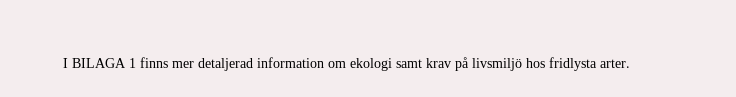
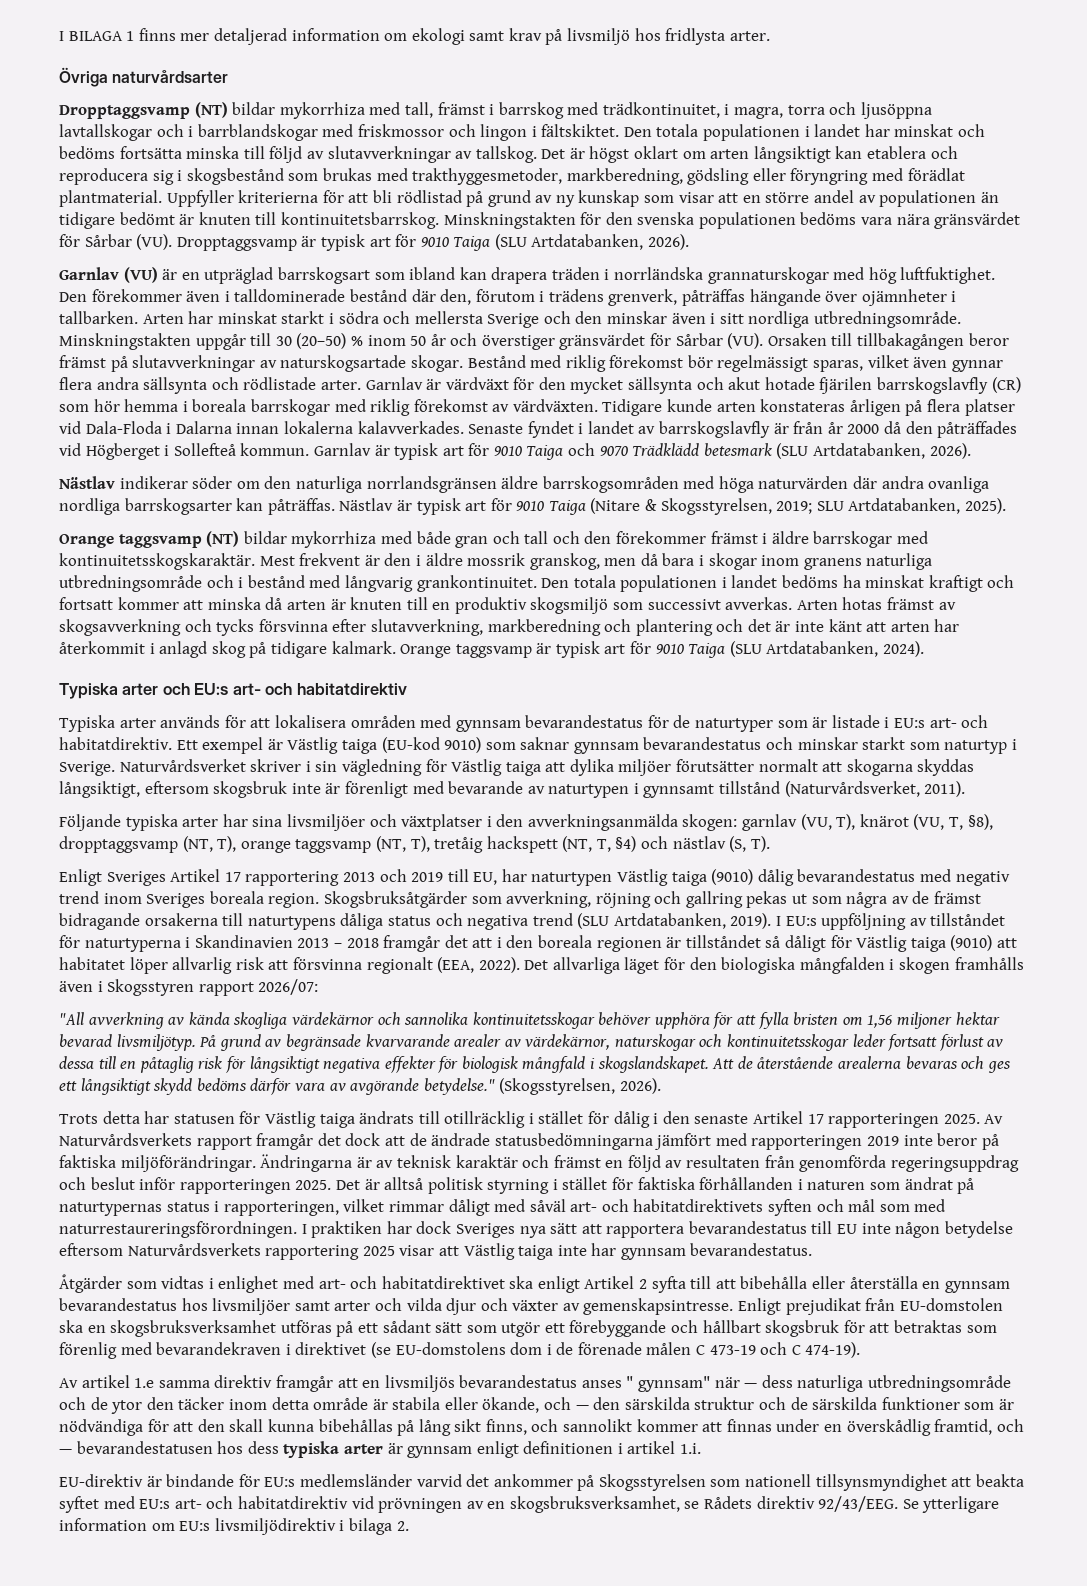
(630, 63) none -> [59,67,229,87] [59,102,932,119] [59,124,986,141] [59,146,958,163] [59,168,965,185] [59,190,999,207] [59,212,1021,229] [59,234,690,251] [59,267,996,284] [59,289,957,306] [59,311,962,328] [59,333,1009,350] [59,355,1003,372] [59,377,1021,394] [59,399,1015,416] [59,421,1018,438] [59,443,971,460] [59,476,990,493] [59,498,1007,515] [59,531,929,548] [59,553,933,570] [59,575,1015,592] [59,597,956,614] [59,619,960,636] [59,641,925,658] [59,683,407,699] [59,715,989,732] [59,737,1018,754] [59,759,975,776] [59,781,966,798] [59,814,993,831] [59,836,770,853] [59,869,1010,886] [59,891,982,908] [59,913,1006,930] [59,935,1017,952] [59,957,1024,974] [59,979,319,996] [59,1012,1000,1029] [59,1034,1004,1051] [59,1056,1011,1073] [59,1078,661,1095] [59,1111,1004,1128] [59,1133,999,1150] [59,1154,1019,1172] [59,1177,975,1194] [59,1199,946,1216] [59,1221,1013,1238] [59,1243,813,1260] [59,1274,1010,1293] [59,1298,1003,1315] [59,1320,997,1337] [59,1342,861,1359] [59,1375,1012,1392] [59,1397,1014,1414] [59,1419,1024,1436] [59,1441,702,1458] [59,1474,1024,1491] [59,1496,1000,1513] [59,1518,409,1535] // Övriga naturvårdsarter // Dropptaggsvamp (NT) bildar mykorrhiza med tall, främst i barrskog med trädkontinuitet, i magra, torra och ljusöppna lavtallskogar och i barrblandskogar med friskmossor och lingon i fältskiktet. Den totala populationen i landet har minskat och bedöms fortsätta minska till följd av slutavverkningar av tallskog. Det är högst oklart om arten långsiktigt kan etablera och reproducera sig i skogsbestånd som brukas med trakthyggesmetoder, markberedning, gödsling eller föryngring med förädlat plantmaterial. Uppfyller kriterierna för att bli rödlistad på grund av ny kunskap som visar att en större andel av populationen än tidigare bedömt är knuten till kontinuitetsbarrskog. Minskningstakten för den svenska populationen bedöms vara nära gränsvärdet för Sårbar (VU). Dropptaggsvamp är typisk art för 9010 Taiga (SLU Artdatabanken, 2026). // Garnlav (VU) är en utpräglad barrskogsart som ibland kan drapera träden i norrländska grannaturskogar med hög luftfuktighet. Den förekommer även i talldominerade bestånd där den, förutom i trädens grenverk, påträffas hängande över ojämnheter i tallbarken. Arten har minskat starkt i södra och mellersta Sverige och den minskar även i sitt nordliga utbredningsområde. Minskningstakten uppgår till 30 (20–50) % inom 50 år och överstiger gränsvärdet för Sårbar (VU). Orsaken till tillbakagången beror främst på slutavverkningar av naturskogsartade skogar. Bestånd med riklig förekomst bör regelmässigt sparas, vilket även gynnar flera andra sällsynta och rödlistade arter. Garnlav är värdväxt för den mycket sällsynta och akut hotade fjärilen barrskogslavfly (CR) som hör hemma i boreala barrskogar med riklig förekomst av värdväxten. Tidigare kunde arten konstateras årligen på flera platser vid Dala-Floda i Dalarna innan lokalerna kalavverkades. Senaste fyndet i landet av barrskogslavfly är från år 2000 då den påträffades vid Högberget i Sollefteå kommun. Garnlav är typisk art för 9010 Taiga och 9070 Trädklädd betesmark (SLU Artdatabanken, 2026). // Nästlav indikerar söder om den naturliga norrlandsgränsen äldre barrskogsområden med höga naturvärden där andra ovanliga nordliga barrskogsarter kan påträffas. Nästlav är typisk art för 9010 Taiga (Nitare & Skogsstyrelsen, 2019; SLU Artdatabanken, 2025). // Orange taggsvamp (NT) bildar mykorrhiza med både gran och tall och den förekommer främst i äldre barrskogar med kontinuitetsskogskaraktär. Mest frekvent är den i äldre mossrik granskog, men då bara i skogar inom granens naturliga utbredningsområde och i bestånd med långvarig grankontinuitet. Den totala populationen i landet bedöms ha minskat kraftigt och fortsatt kommer att minska då arten är knuten till en produktiv skogsmiljö som successivt avverkas. Arten hotas främst av skogsavverkning och tycks försvinna efter slutavverkning, markberedning och plantering och det är inte känt att arten har återkommit i anlagd skog på tidigare kalmark. Orange taggsvamp är typisk art för 9010 Taiga (SLU Artdatabanken, 2024). // Typiska arter och EU:s art- och habitatdirektiv // Typiska arter används för att lokalisera områden med gynnsam bevarandestatus för de naturtyper som är listade i EU:s art- och habitatdirektiv. Ett exempel är Västlig taiga (EU-kod 9010) som saknar gynnsam bevarandestatus och minskar starkt som naturtyp i Sverige. Naturvårdsverket skriver i sin vägledning för Västlig taiga att dylika miljöer förutsätter normalt att skogarna skyddas långsiktigt, eftersom skogsbruk inte är förenligt med bevarande av naturtypen i gynnsamt tillstånd (Naturvårdsverket, 2011). // Följande typiska arter har sina livsmiljöer och växtplatser i den avverkningsanmälda skogen: garnlav (VU, T), knärot (VU, T, §8), dropptaggsvamp (NT, T), orange taggsvamp (NT, T), tretåig hackspett (NT, T, §4) och nästlav (S, T). // Enligt Sveriges Artikel 17 rapportering 2013 och 2019 till EU, har naturtypen Västlig taiga (9010) dålig bevarandestatus med negativ trend inom Sveriges boreala region. Skogsbruksåtgärder som avverkning, röjning och gallring pekas ut som några av de främst bidragande orsakerna till naturtypens dåliga status och negativa trend (SLU Artdatabanken, 2019). I EU:s uppföljning av tillståndet för naturtyperna i Skandinavien 2013 – 2018 framgår det att i den boreala regionen är tillståndet så dåligt för Västlig taiga (9010) att habitatet löper allvarlig risk att försvinna regionalt (EEA, 2022). Det allvarliga läget för den biologiska mångfalden i skogen framhålls även i Skogsstyren rapport 2026/07: // "All avverkning av kända skogliga värdekärnor och sannolika kontinuitetsskogar behöver upphöra för att fylla bristen om 1,56 miljoner hektar bevarad livsmiljötyp. På grund av begränsade kvarvarande arealer av värdekärnor, naturskogar och kontinuitetsskogar leder fortsatt förlust av dessa till en påtaglig risk för långsiktigt negativa effekter för biologisk mångfald i skogslandskapet. Att de återstående arealerna bevaras och ges ett långsiktigt skydd bedöms därför vara av avgörande betydelse." (Skogsstyrelsen, 2026). // Trots detta har statusen för Västlig taiga ändrats till otillräcklig i stället för dålig i den senaste Artikel 17 rapporteringen 2025. Av Naturvårdsverkets rapport framgår det dock att de ändrade statusbedömningarna jämfört med rapporteringen 2019 inte beror på faktiska miljöförändringar. Ändringarna är av teknisk karaktär och främst en följd av resultaten från genomförda regeringsuppdrag och beslut inför rapporteringen 2025. Det är alltså politisk styrning i stället för faktiska förhållanden i naturen som ändrat på naturtypernas status i rapporteringen, vilket rimmar dåligt med såväl art- och habitatdirektivets syften och mål som med naturrestaureringsförordningen. I praktiken har dock Sveriges nya sätt att rapportera bevarandestatus till EU inte någon betydelse eftersom Naturvårdsverkets rapportering 2025 visar att Västlig taiga inte har gynnsam bevarandestatus. // Åtgärder som vidtas i enlighet med art- och habitatdirektivet ska enligt Artikel 2 syfta till att bibehålla eller återställa en gynnsam bevarandestatus hos livsmiljöer samt arter och vilda djur och växter av gemenskapsintresse. Enligt prejudikat från EU-domstolen ska en skogsbruksverksamhet utföras på ett sådant sätt som utgör ett förebyggande och hållbart skogsbruk för att betraktas som förenlig med bevarandekraven i direktivet (se EU-domstolens dom i de förenade målen C 473-19 och C 474-19). // Av artikel 1.e samma direktiv framgår att en livsmiljös bevarandestatus anses " gynnsam" när — dess naturliga utbredningsområde och de ytor den täcker inom detta område är stabila eller ökande, och — den särskilda struktur och de särskilda funktioner som är nödvändiga för att den skall kunna bibehållas på lång sikt finns, och sannolikt kommer att finnas under en överskådlig framtid, och — bevarandestatusen hos dess typiska arter är gynnsam enligt definitionen i artikel 1.i. // EU-direktiv är bindande för EU:s medlemsländer varvid det ankommer på Skogsstyrelsen som nationell tillsynsmyndighet att beakta syftet med EU:s art- och habitatdirektiv vid prövningen av en skogsbruksverksamhet, se Rådets direktiv 92/43/EEG. Se ytterligare information om EU:s livsmiljödirektiv i bilaga 2.

